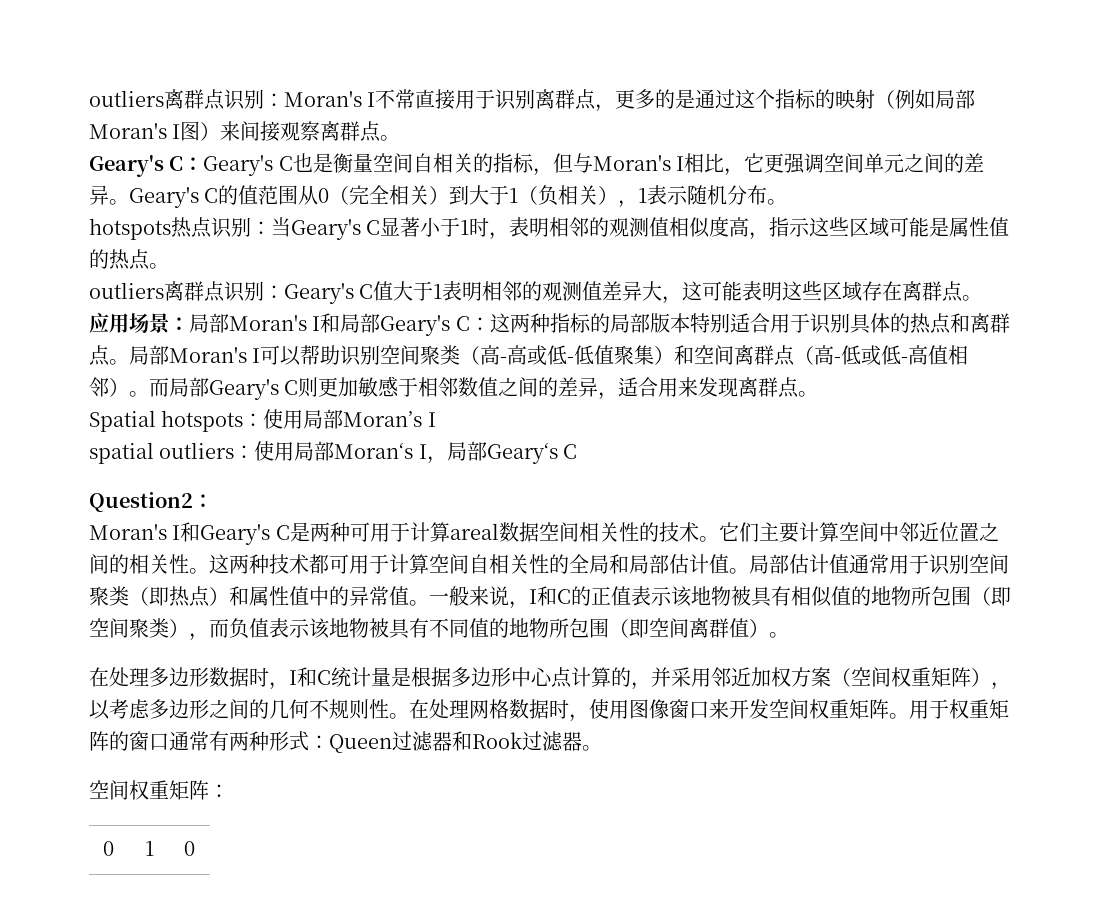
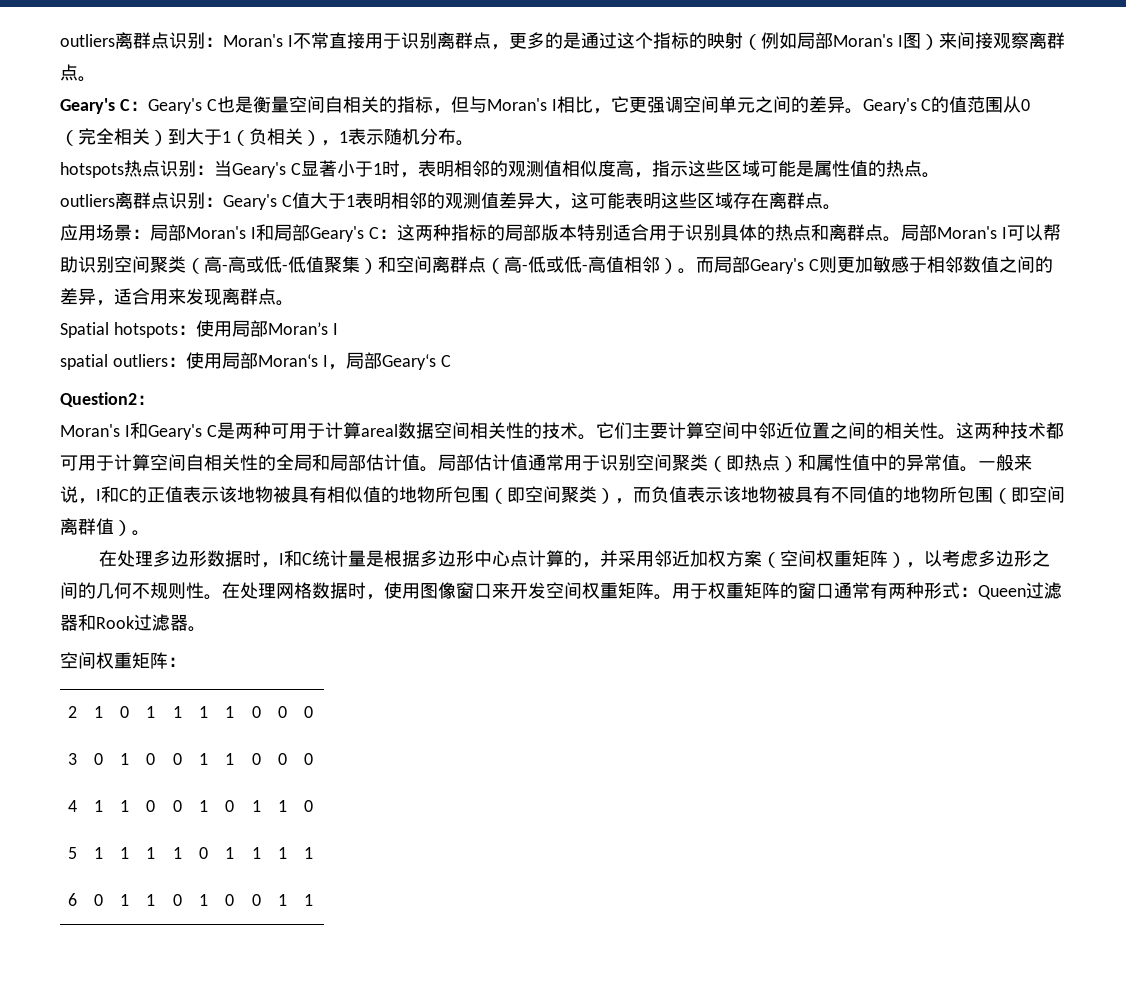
[103,841,115,856] [144,841,154,856] [183,841,195,856] 0 | 1 | 0 -> [68,706,78,718] [94,706,104,718] [120,706,130,718] [146,706,156,718] [173,706,183,718] [199,706,209,718] [225,706,235,718] [252,706,262,718] [278,706,288,718] [304,706,314,718] [68,753,78,765] [94,753,104,765] [120,753,130,765] [146,753,156,765] [173,753,183,765] [199,753,209,765] [225,753,235,765] [252,753,262,765] [278,753,288,765] [304,753,314,765] [68,800,78,812] [94,800,104,812] [120,800,130,812] [146,800,156,812] [173,800,183,812] [199,800,209,812] [225,800,235,812] [252,800,262,812] [278,800,288,812] [304,800,314,812] [68,847,78,859] [94,847,104,859] [120,847,130,859] [146,847,156,859] [173,847,183,859] [199,847,209,859] [225,847,235,859] [252,847,262,859] [278,847,288,859] [304,847,314,859] [68,893,78,906] [94,894,104,906] [120,894,130,906] [146,894,156,906] [173,894,183,906] [199,894,209,906] [225,894,235,906] [252,894,262,906] [278,894,288,906] [304,894,314,906] 2 | 1 | 0 | 1 | 1 | 1 | 1 | 0 | 0 | 0 // 3 | 0 | 1 | 0 | 0 | 1 | 1 | 0 | 0 | 0 // 4 | 1 | 1 | 0 | 0 | 1 | 0 | 1 | 1 | 0 // 5 | 1 | 1 | 1 | 1 | 0 | 1 | 1 | 1 | 1 // 6 | 0 | 1 | 1 | 0 | 1 | 0 | 0 | 1 | 1

